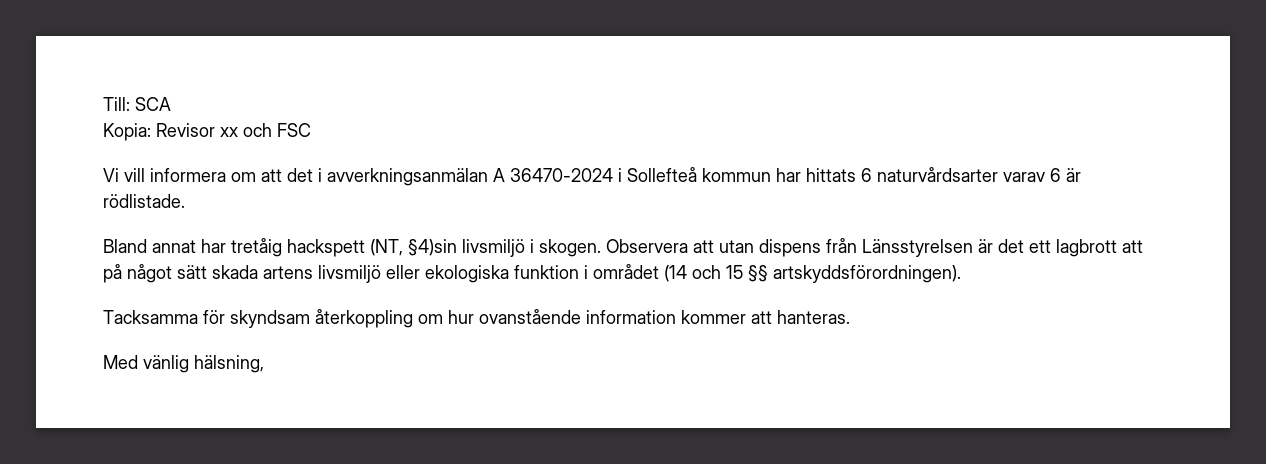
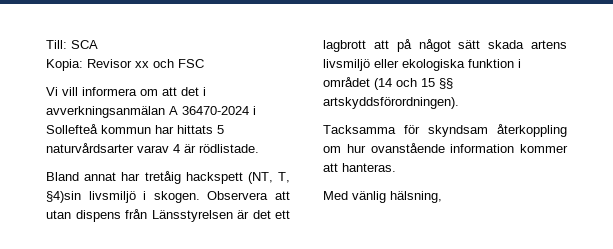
[861,168,872,182] 6 -> [217,125,224,134] 5
[1050,168,1061,182] 6 -> [173,144,180,153] 4
(403, 247) none -> [278,172,290,183] T,

